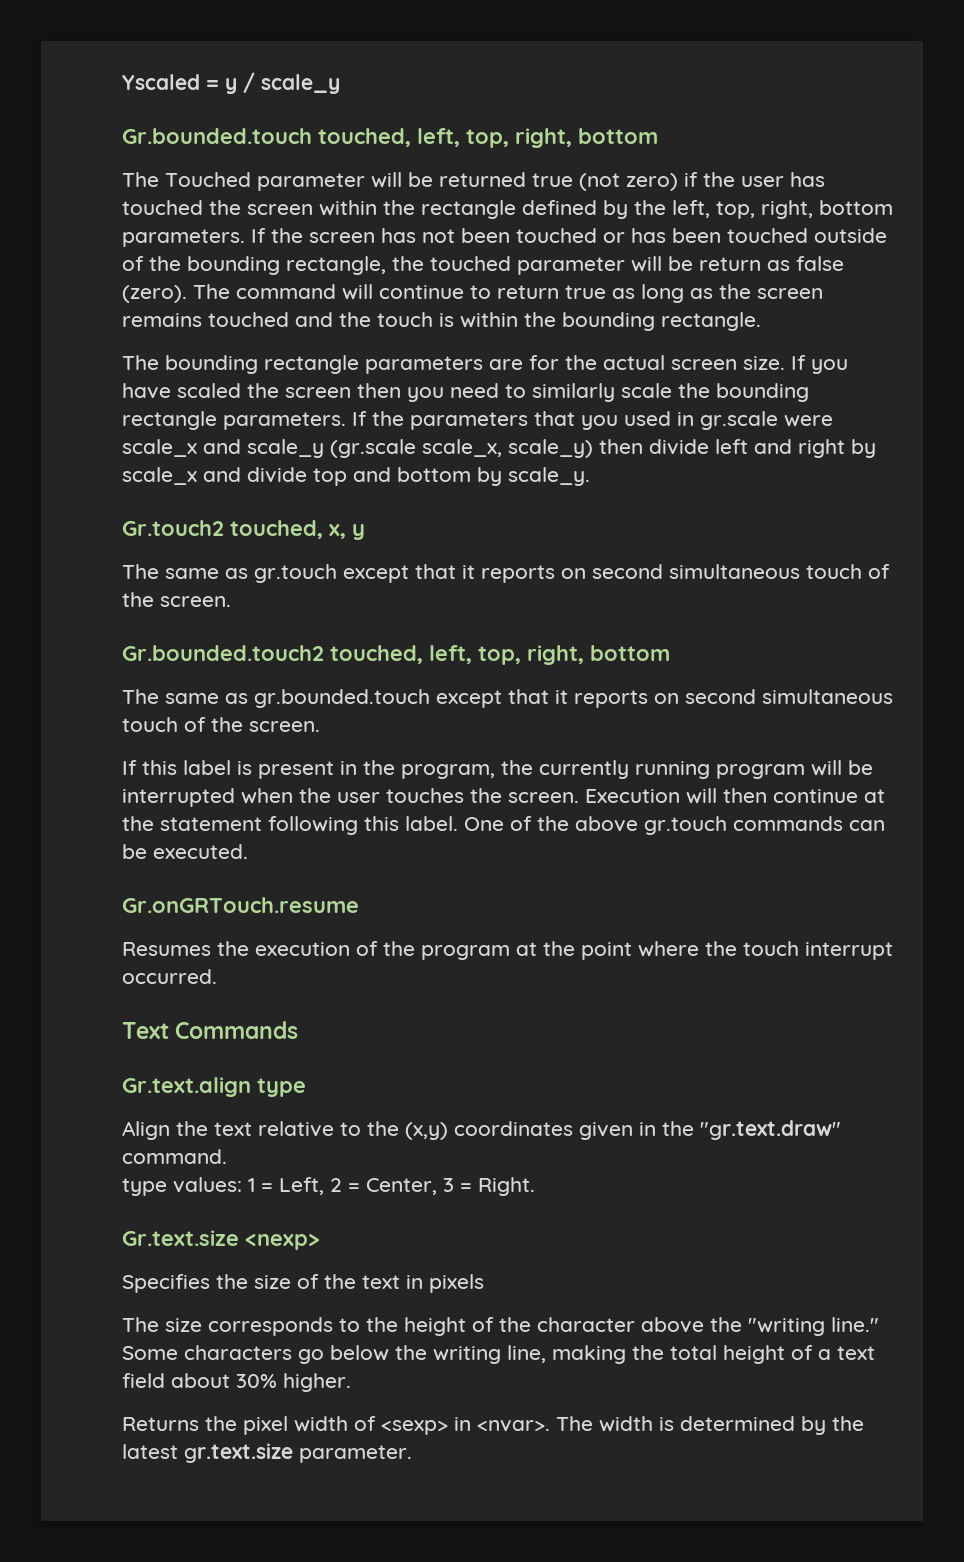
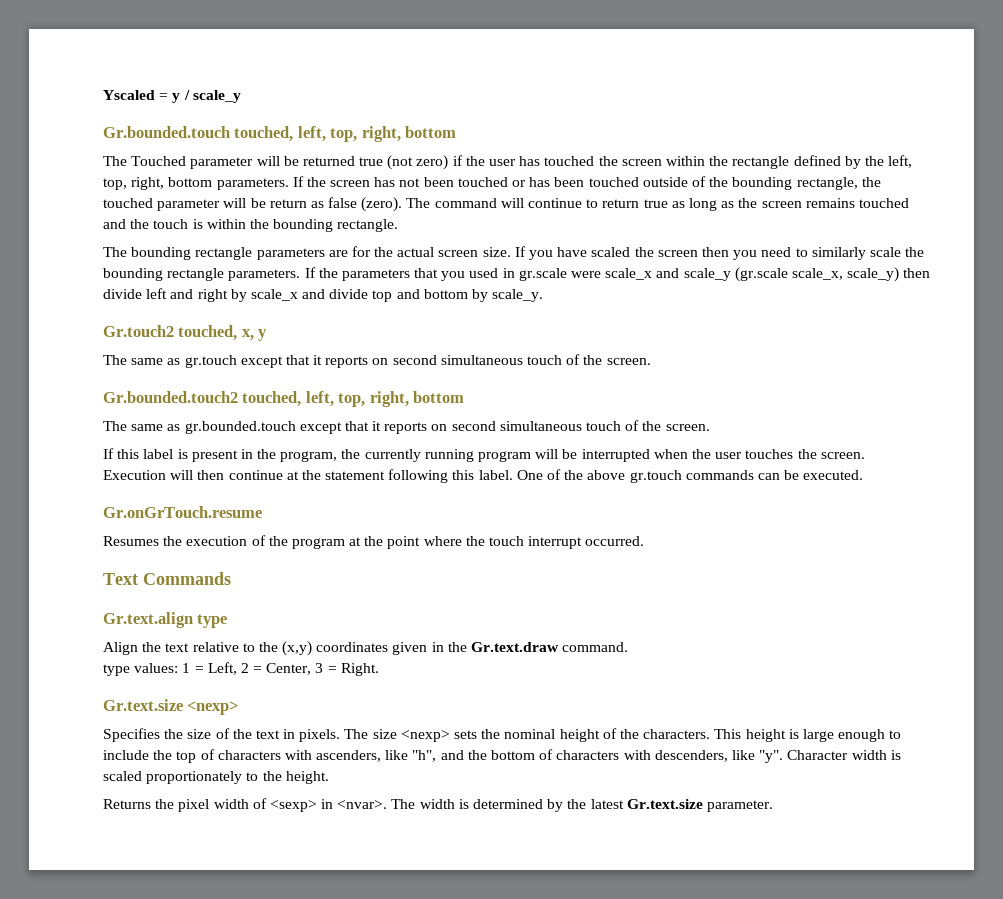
[122,897,359,913] Gr.onGRTouch.resume -> [103,506,262,518] Gr.onGrTouch.resume
[700,1120,841,1140] "gr.text.draw" -> [471,642,560,652] Gr.text.draw
[429,1274,484,1293] pixels // -> [299,729,341,742] pixels.
[208,1317,879,1336] [122,1345,875,1364] [122,1373,351,1392] corresponds to the height of the character above the "writing line." Some characters go below the writing line, making the total height of a text field about 30% higher. -> [400,728,902,742] [103,749,901,763] [103,771,329,784] <nexp> sets the nominal height of the characters. This height is large enough to include the top of characters with ascenders, like "h", and the bottom of characters with descenders, like "y". Character width is scaled proportionately to the height.
[184,1443,293,1463] gr.text.size -> [626,799,703,809] Gr.text.size

